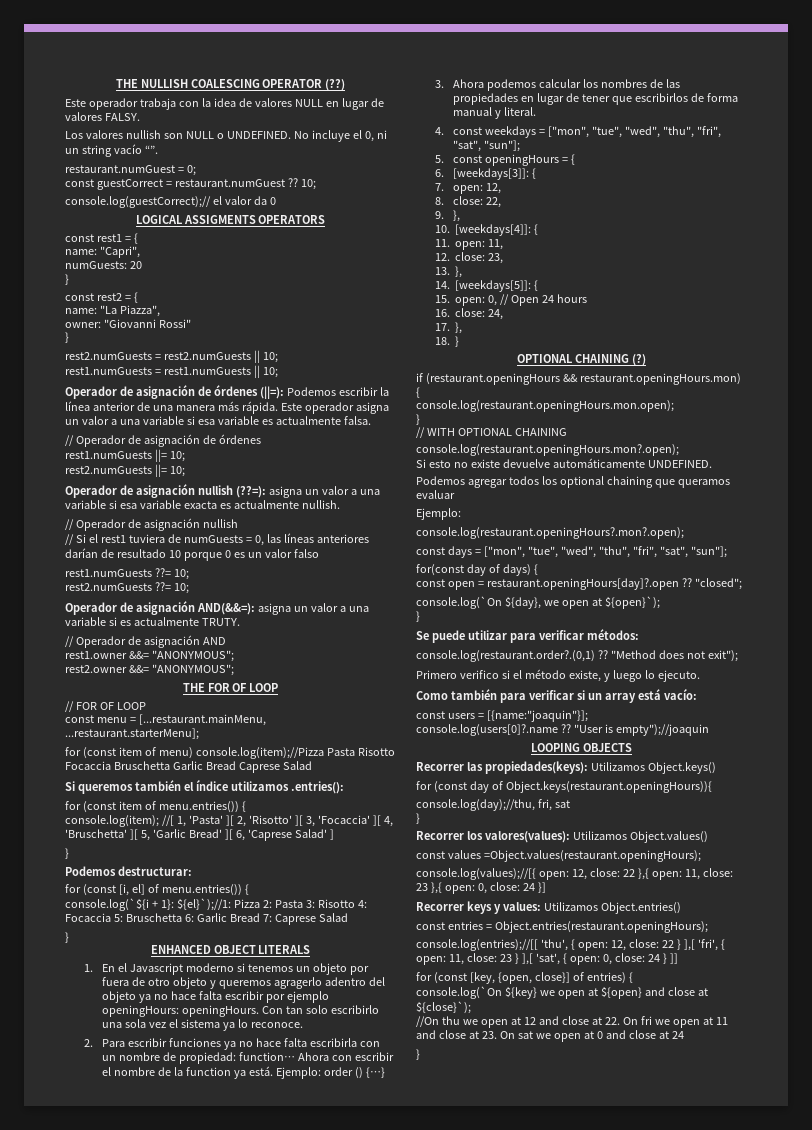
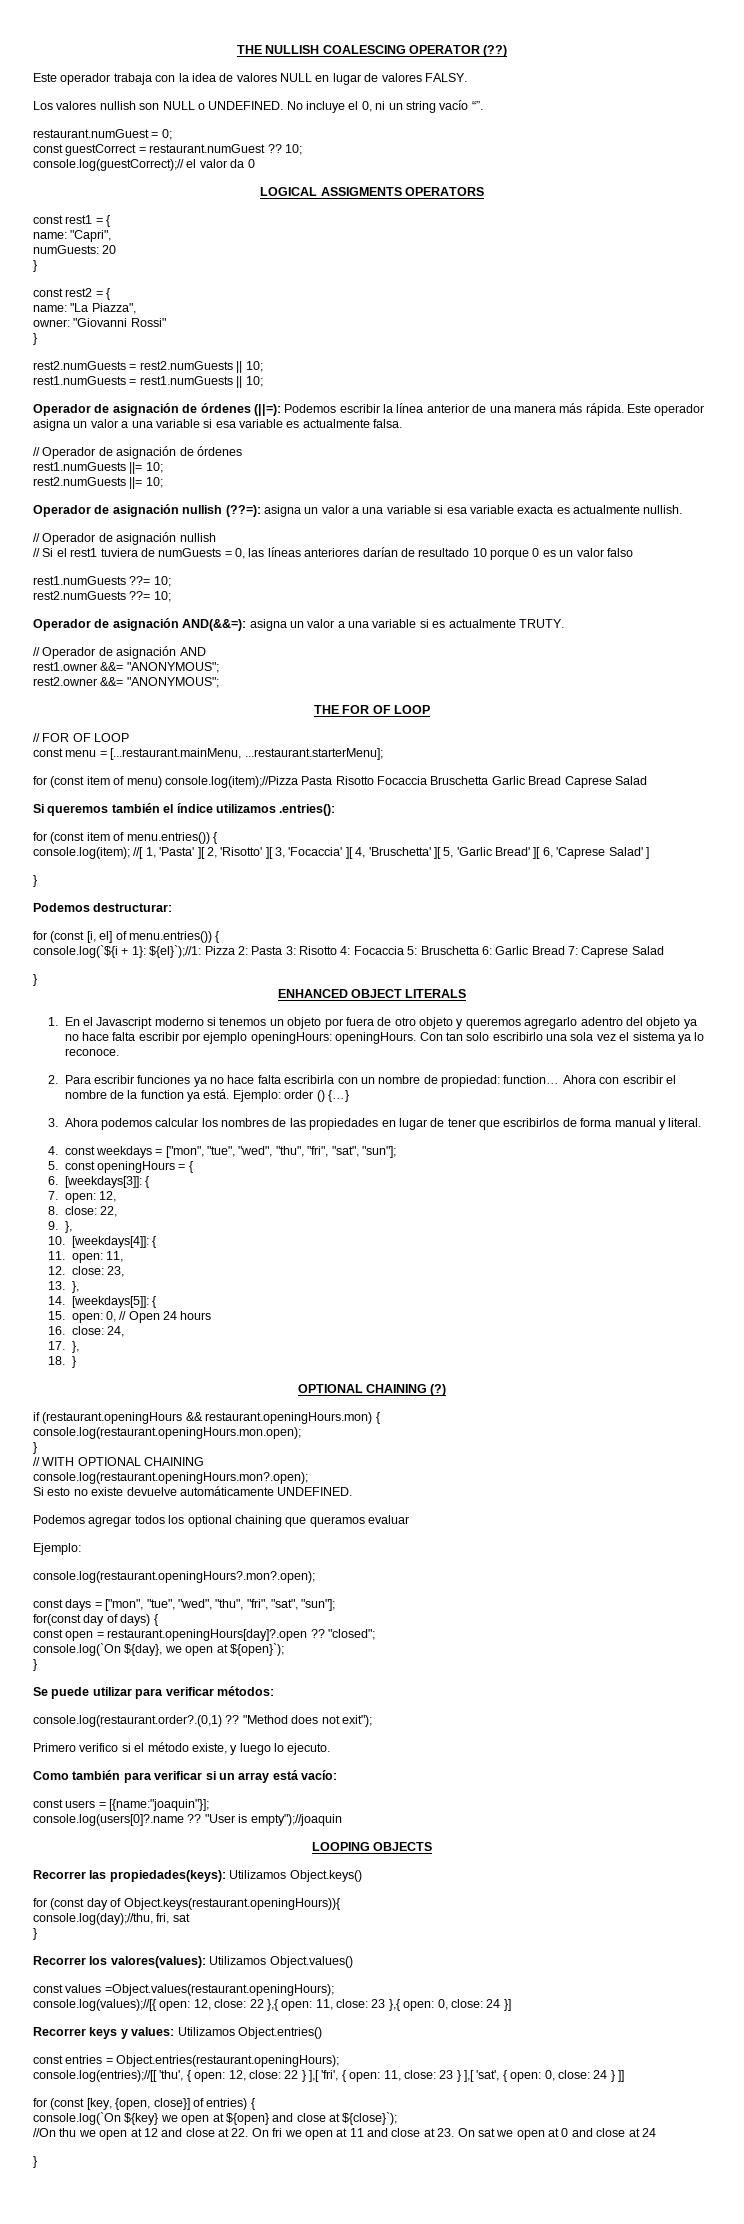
[273,977,322,989] agragerlo -> [524,1017,578,1029] agregarlo

